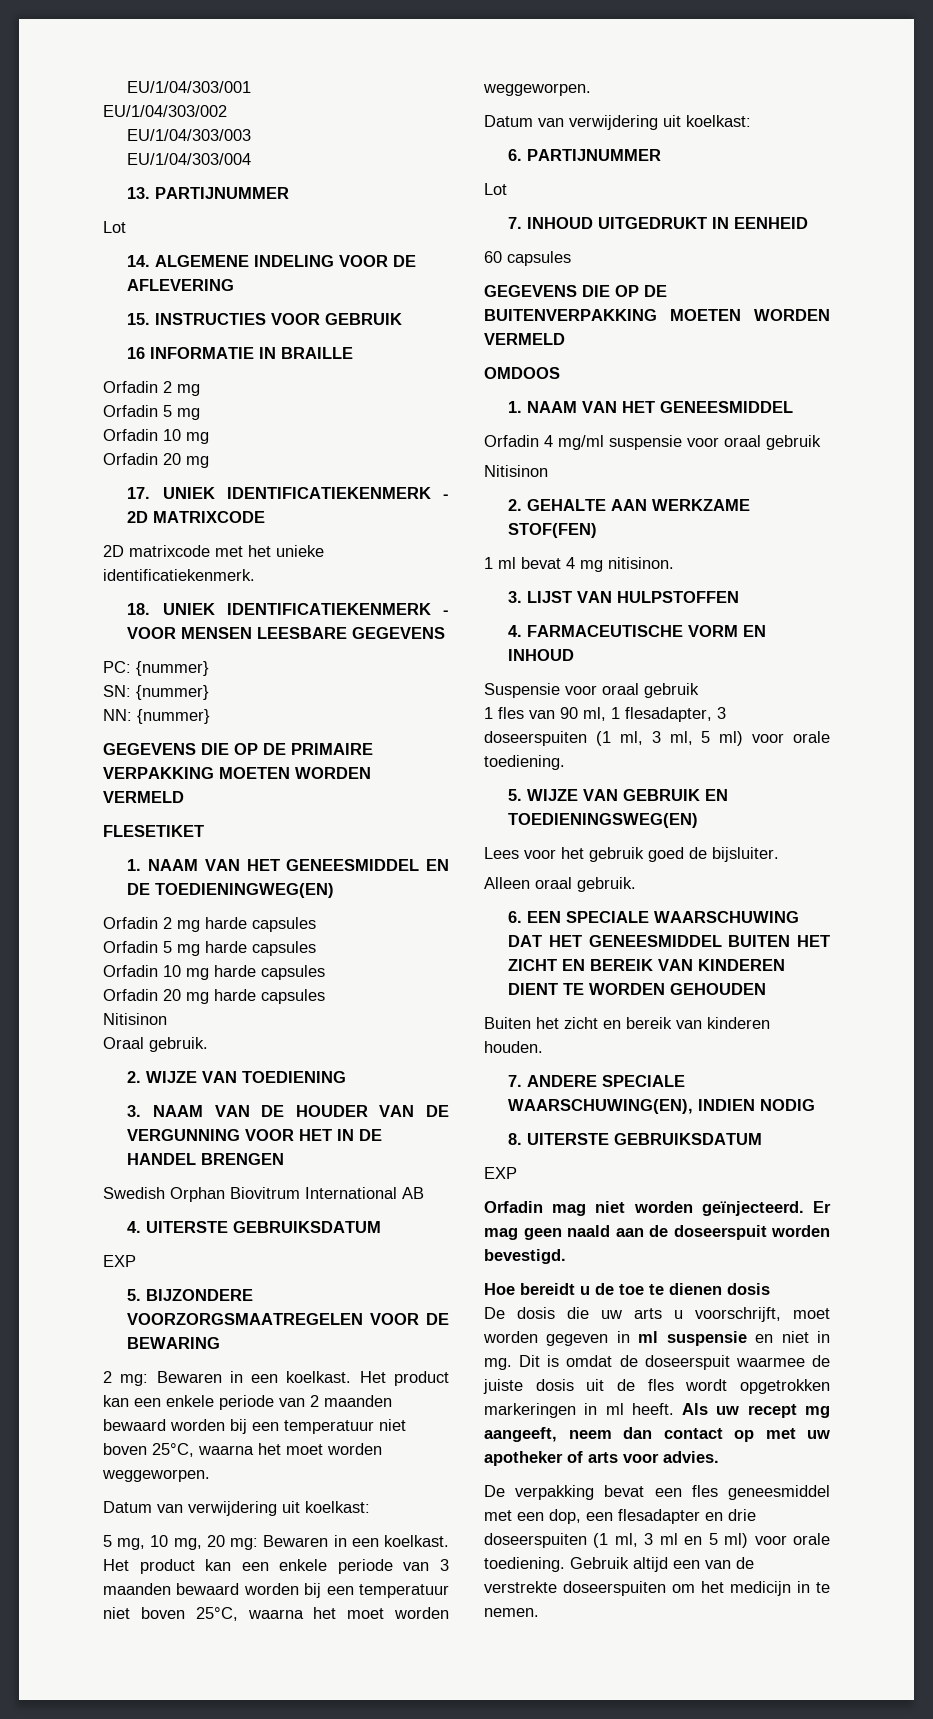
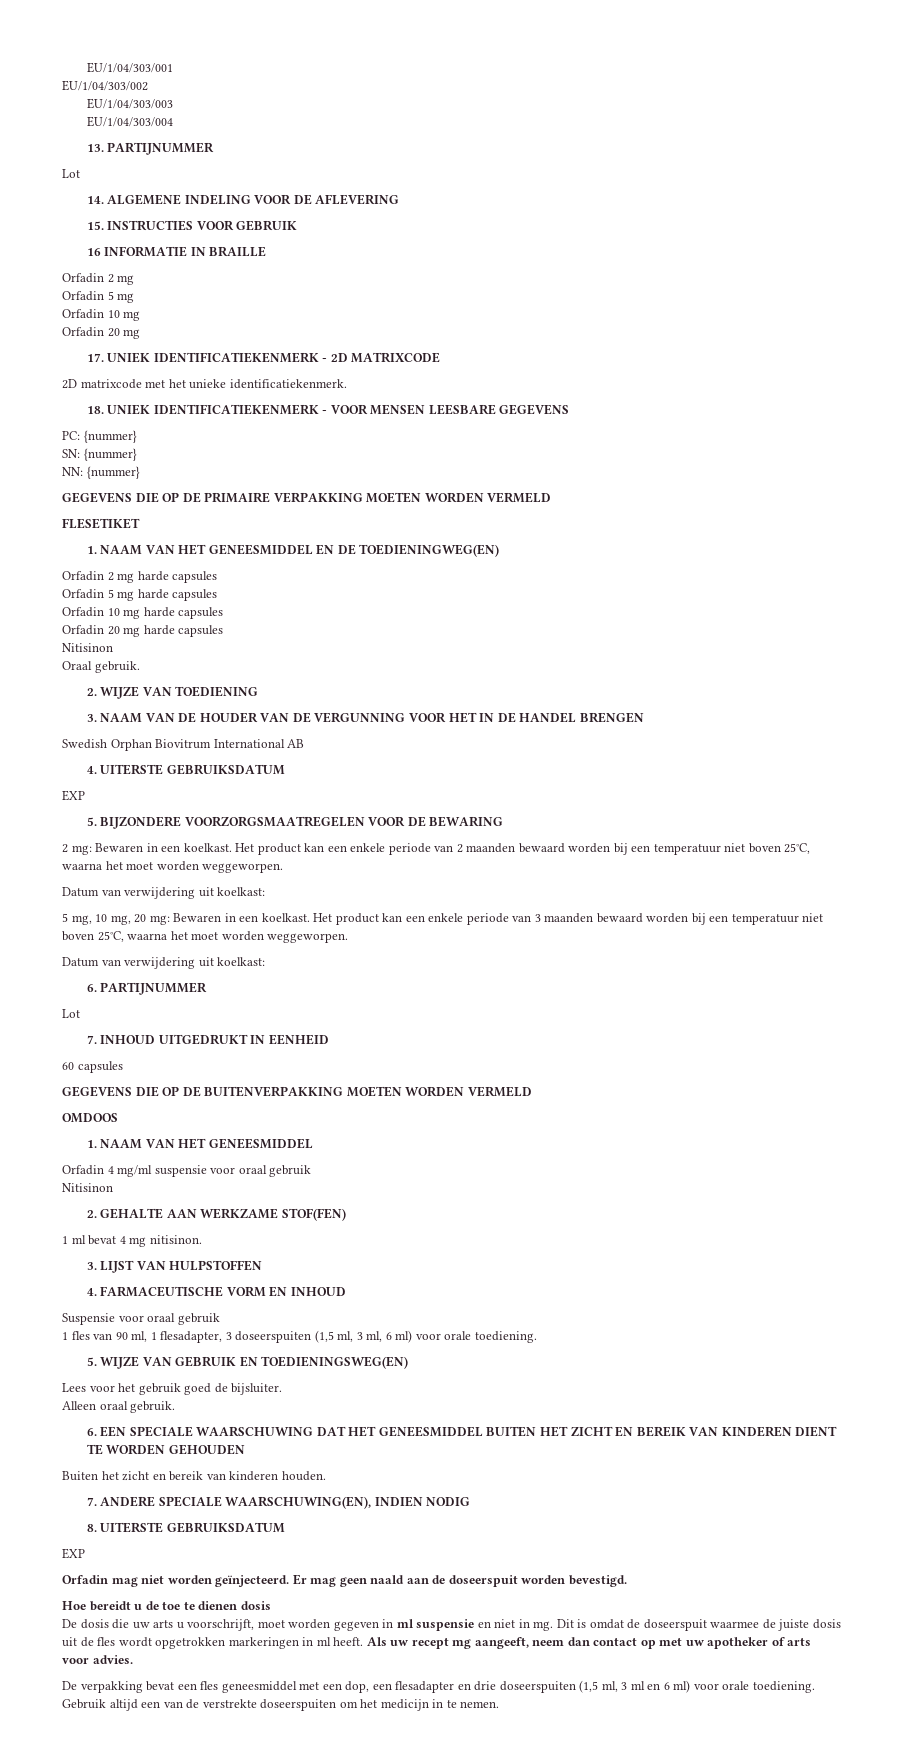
[595,731,611,746] (1 -> [314,1330,334,1343] (1,5
[701,731,711,743] 5 -> [385,1332,392,1340] 6
[593,1533,609,1548] (1 -> [579,1680,599,1693] (1,5
[708,1533,718,1545] 5 -> [663,1682,670,1690] 6

